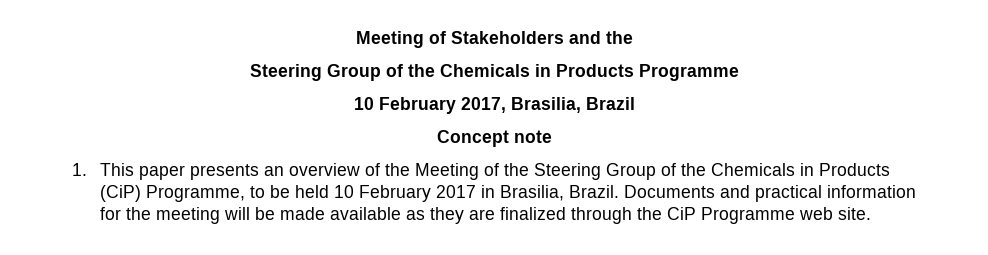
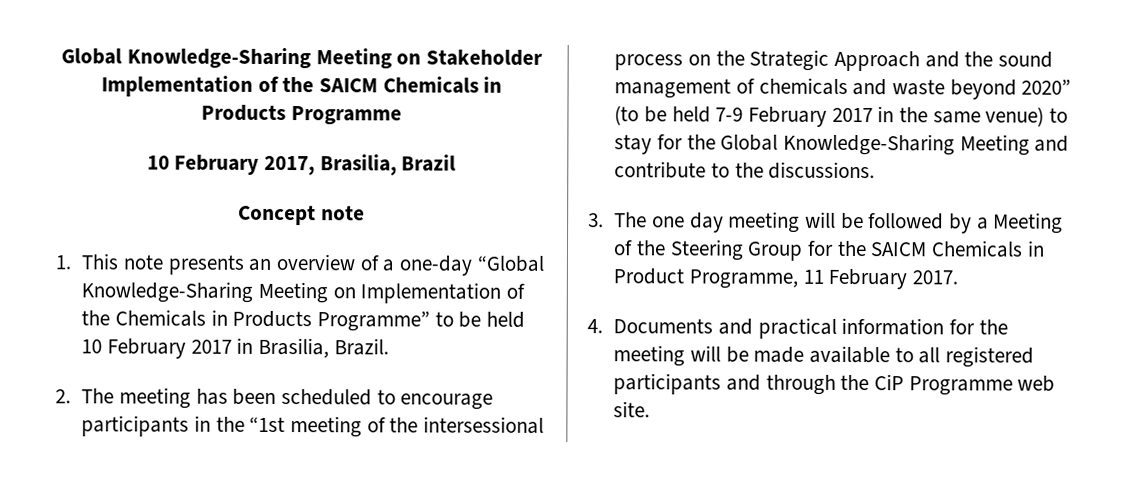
[355,31,633,48] [249,64,435,81] Meeting of Stakeholders and the // Steering Group of the -> [61,47,543,69] [100,75,378,97] Global Knowledge-Sharing Meeting on Stakeholder Implementation of the SAICM
[138,165,185,180] paper -> [122,254,163,270] note
[384,163,890,180] [99,185,245,202] the Meeting of the Steering Group of the Chemicals in Products (CiP) Programme, -> [382,255,544,276] [81,281,525,304] [81,309,430,332] a one-day “Global Knowledge-Sharing Meeting on Implementation of the Chemicals in Products Programme”
(619, 191) none -> [55,387,494,410] [81,415,544,438] [614,49,1053,72] [614,77,1072,100] [614,105,1069,127] [614,133,1070,156] [614,161,876,180] [588,211,1064,234] [613,239,1045,261] [613,268,958,290] [587,319,603,334] // 2. The meeting has been scheduled to encourage participants in the “1st meeting of the intersessional process on the Strategic Approach and the sound management of chemicals and waste beyond 2020” (to be held 7-9 February 2017 in the same venue) to stay for the Global Knowledge-Sharing Meeting and contribute to the discussions. // 3. The one day meeting will be followed by a Meeting of the Steering Group for the SAICM Chemicals in Product Programme, 11 February 2017. // 4.
[405,207,566,224] as they are finalized -> [894,346,1034,368] [613,373,761,395] to all registered participants and

